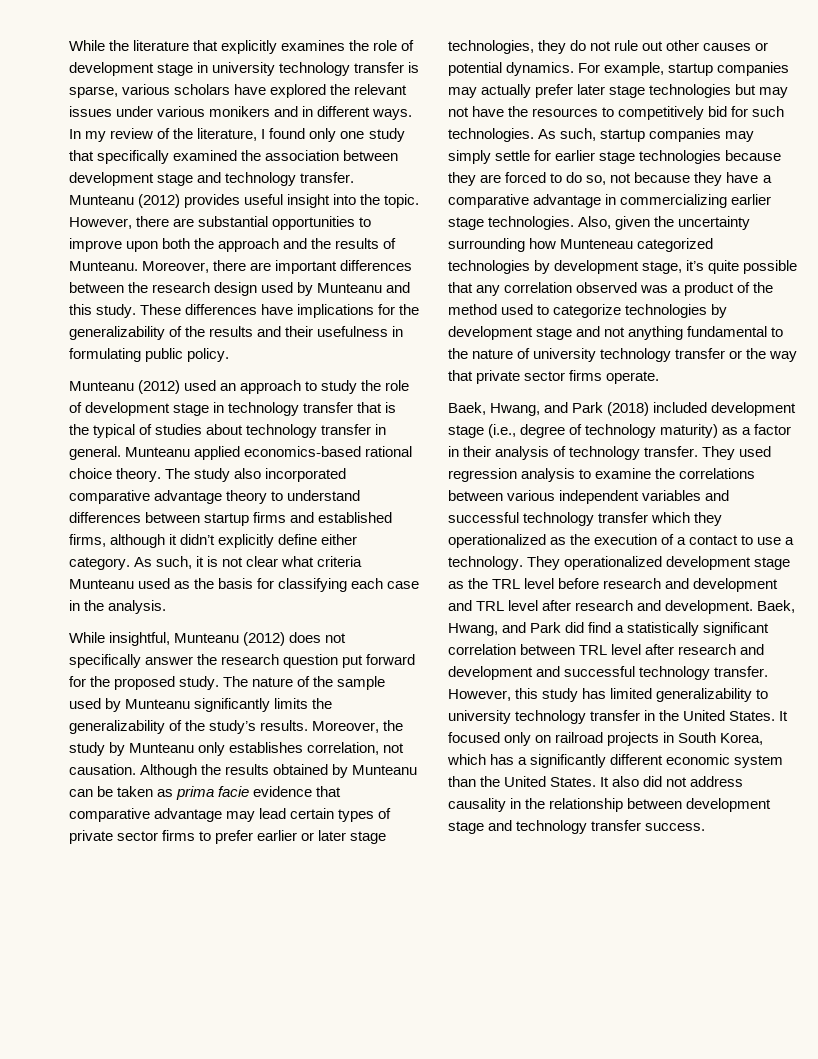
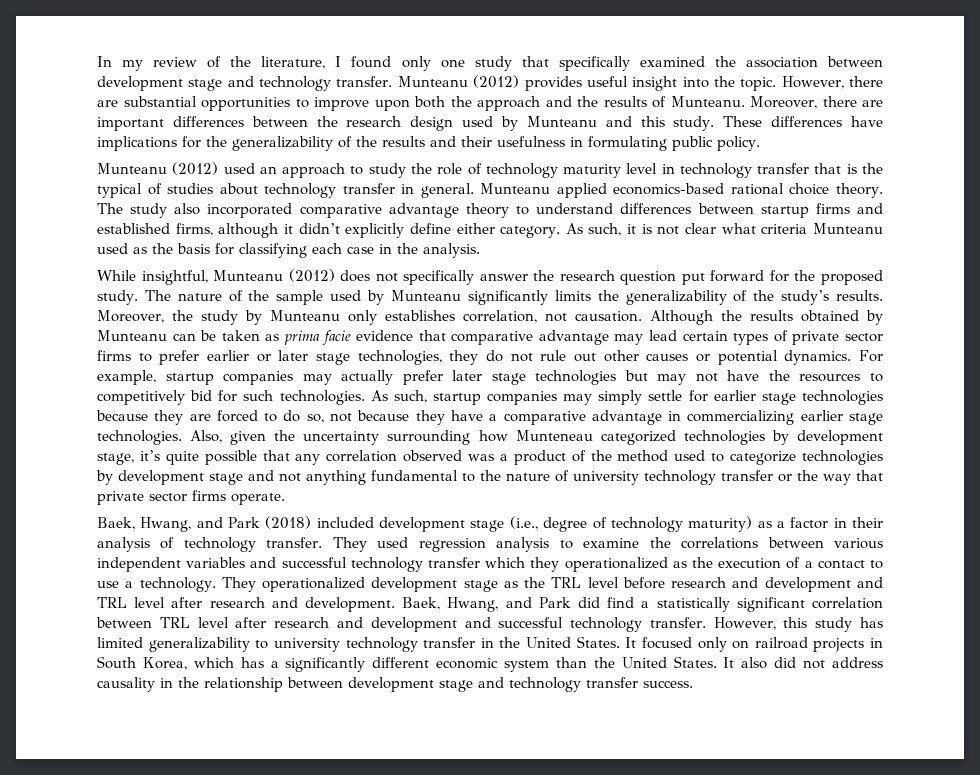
[69,40,415,54] [69,62,420,76] [69,84,408,98] [69,106,413,120] While the literature that explicitly examines the role of development stage in university technology transfer is sparse, various scholars have explored the relevant issues under various monikers and in different ways. -> (97, 61) none
[85,402,210,416] development stage -> [485,163,658,178] technology maturity level

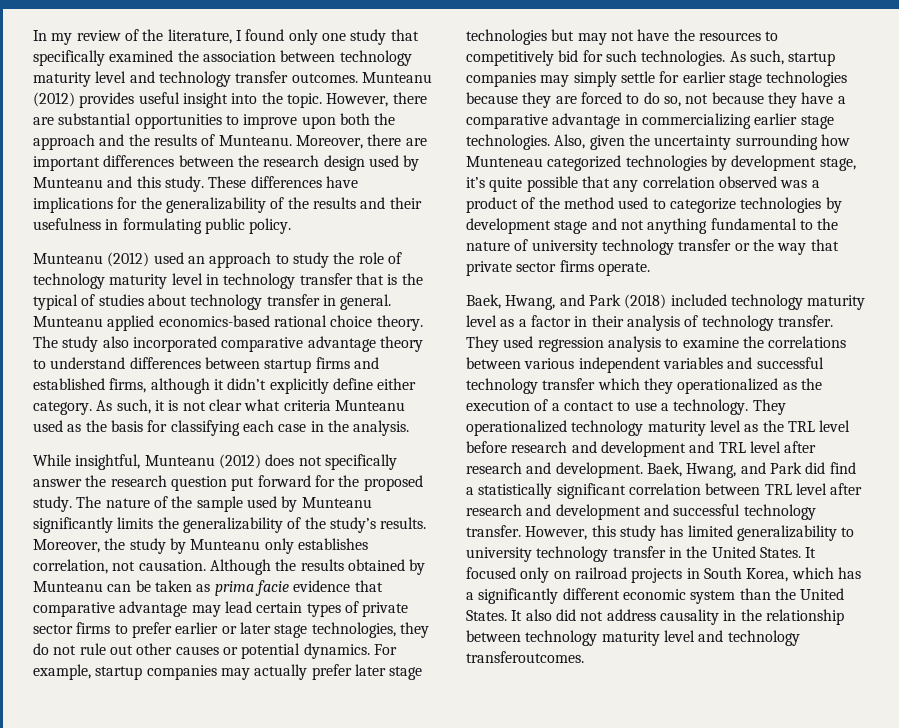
[97,76,393,91] development stage and technology transfer. -> [339,50,412,66] [33,71,358,87] technology maturity level and technology transfer outcomes.
[379,516,753,532] development stage (i.e., degree of technology maturity) -> [730,294,866,310] [466,315,497,327] technology maturity level
[371,577,498,592] development stage -> [571,420,741,436] technology maturity level
[348,677,693,692] development stage and technology transfer success. -> [525,630,800,646] [466,651,584,663] technology maturity level and technology transferoutcomes.

